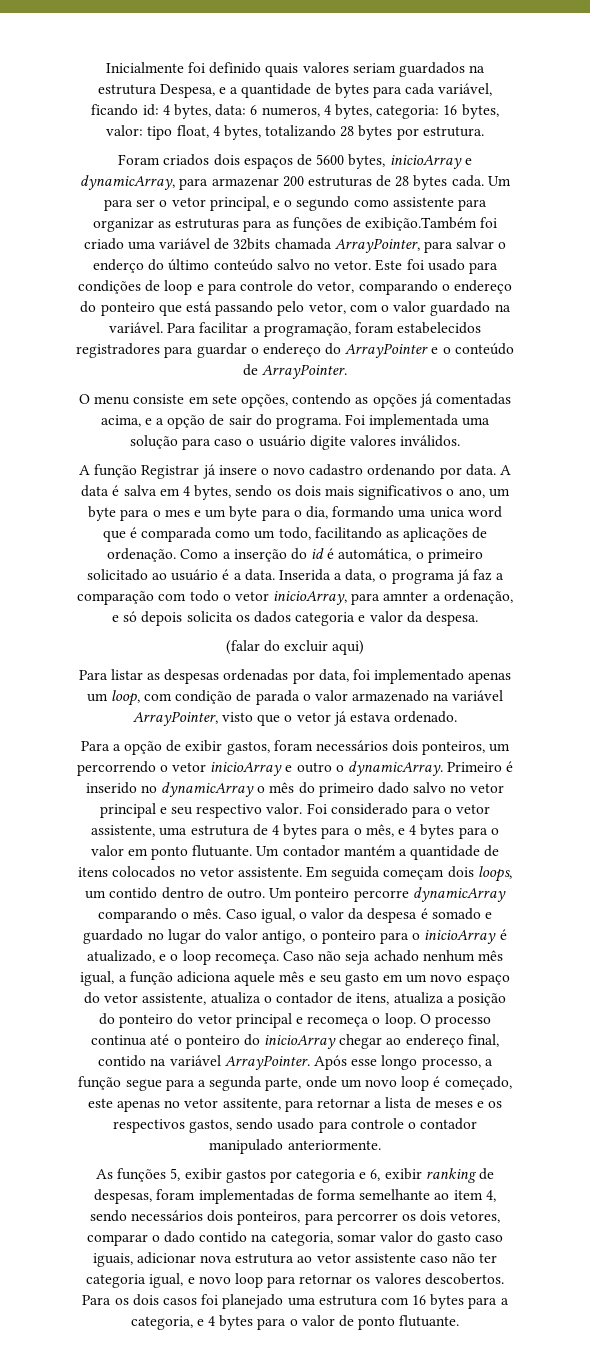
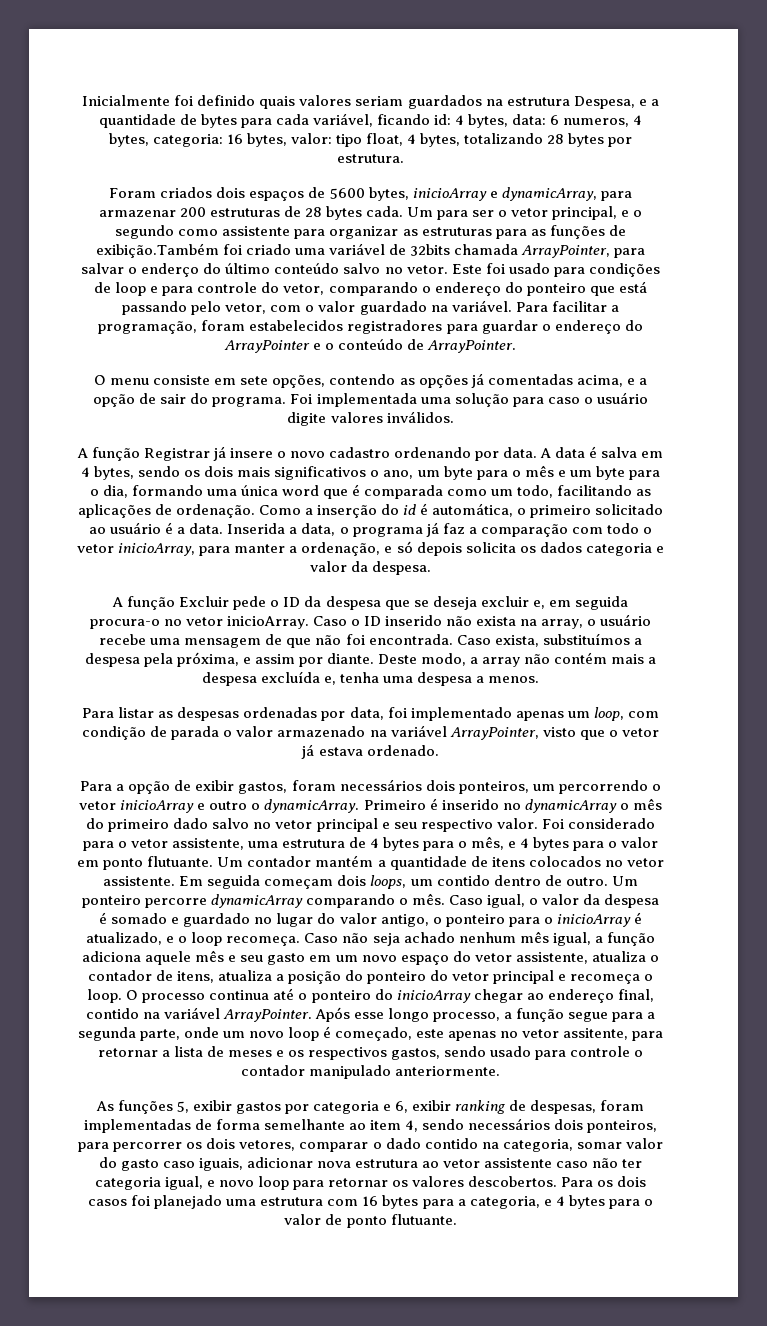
[164,509,190,517] mes -> [524,465,554,477] mês
[429,507,465,518] unica -> [240,485,278,496] única
[383,591,429,601] amnter -> [234,544,286,553] manter
[225,640,365,655] (falar do excluir aqui) -> [112,596,628,610] [89,614,652,629] [99,633,642,648] [84,652,657,667] [201,671,540,686] A função Excluir pede o ID da despesa que se deseja excluir e, em seguida procura-o no vetor inicioArray. Caso o ID inserido não exista na array, o usuário recebe uma mensagem de que não foi encontrada. Caso exista, substituímos a despesa pela próxima, e assim por diante. Deste modo, a array não contém mais a despesa excluída e, tenha uma despesa a menos.

